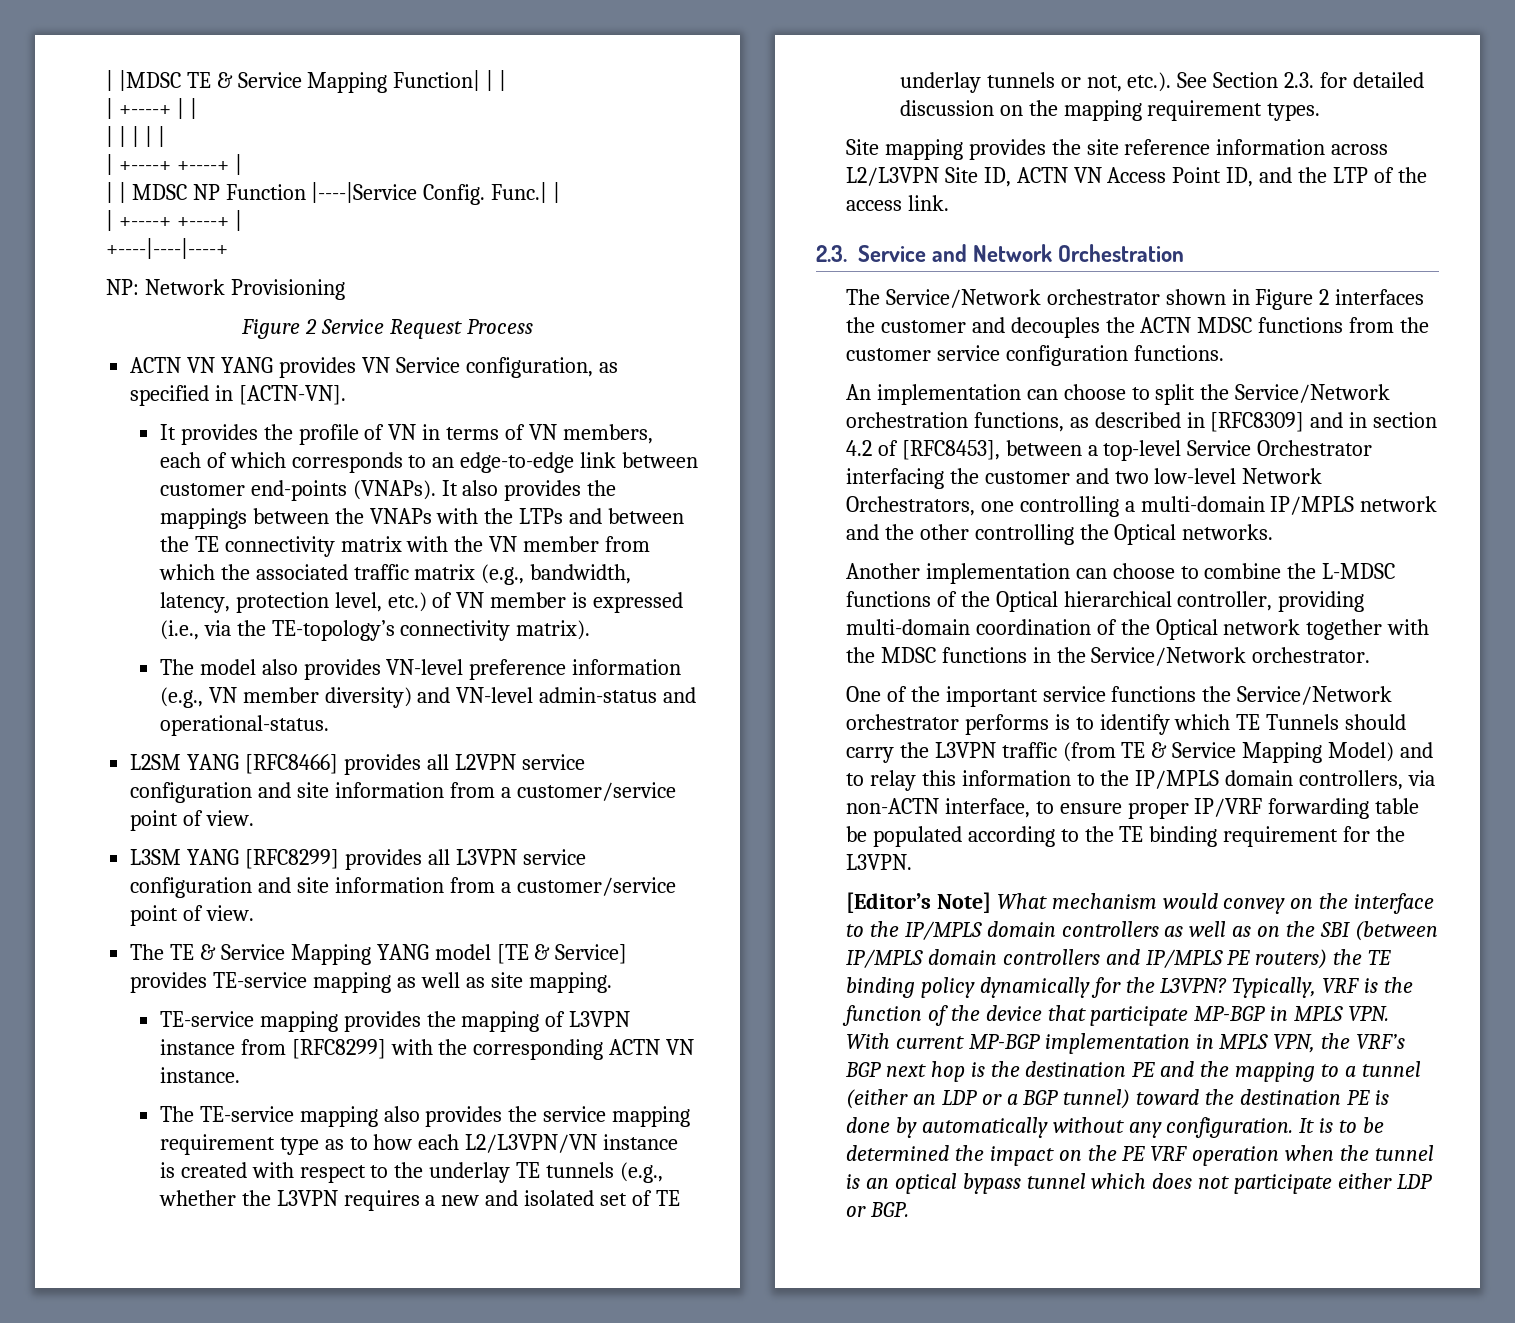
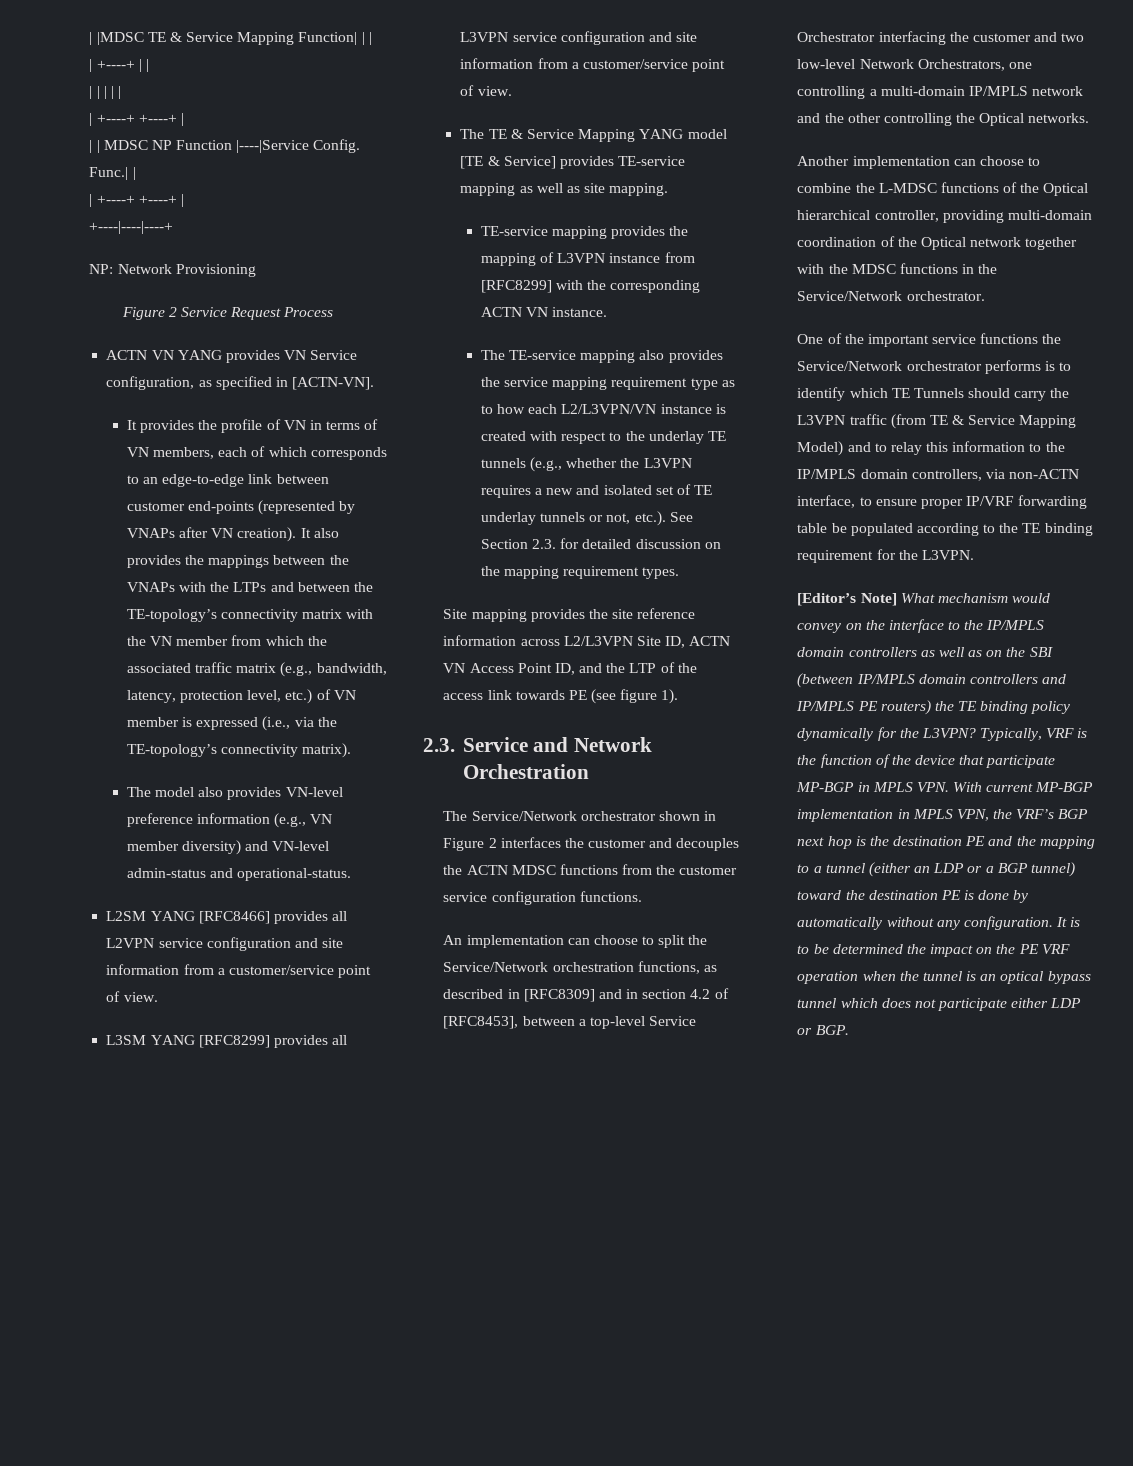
[352,480,436,500] (VNAPs). -> [258,500,356,515] [126,527,297,542] (represented by VNAPs after VN creation).
[194,536,219,552] TE -> [126,609,217,622] TE-topology’s
[907,195,949,211] link. -> [487,689,679,704] link towards PE (see figure 1).

